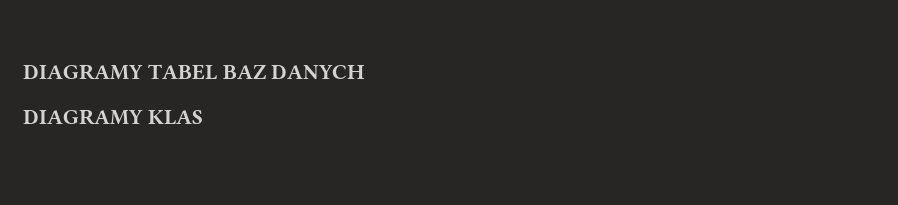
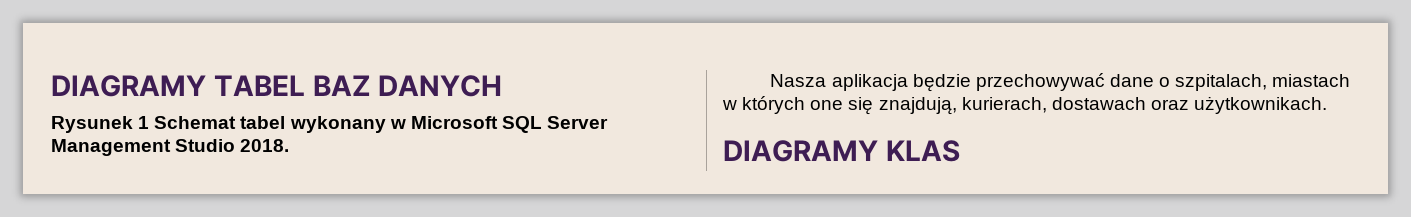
(366, 71) none -> [51,116,609,133] [51,139,290,156] [770,73,1351,92] [722,96,1328,115] // Rysunek 1 Schemat tabel wykonany w Microsoft SQL Server Management Studio 2018. // Nasza aplikacja będzie przechowywać dane o szpitalach, miastach w których one się znajdują, kurierach, dostawach oraz użytkownikach.

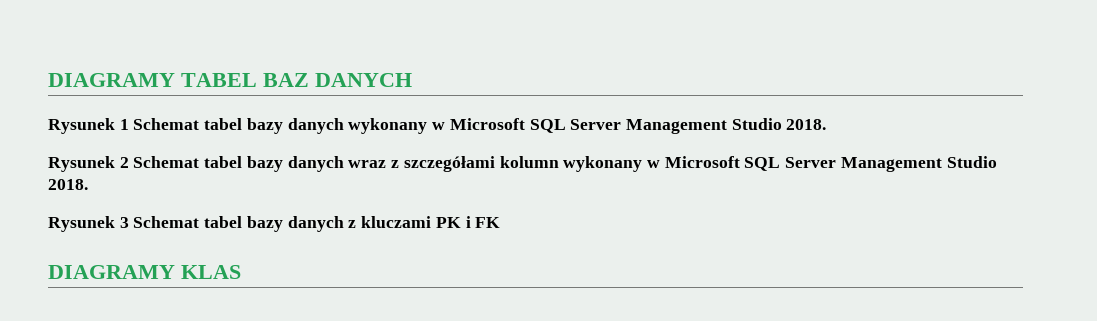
[289,116,609,133] [51,139,290,156] [770,73,1351,92] [722,96,1328,115] wykonany w Microsoft SQL Server Management Studio 2018. // Nasza aplikacja będzie przechowywać dane o szpitalach, miastach w których one się znajdują, kurierach, dostawach oraz użytkownikach. -> [246,118,827,134] [48,156,997,172] [48,179,88,190] [48,216,501,232] bazy danych wykonany w Microsoft SQL Server Management Studio 2018. // Rysunek 2 Schemat tabel bazy danych wraz z szczegółami kolumn wykonany w Microsoft SQL Server Management Studio 2018. // Rysunek 3 Schemat tabel bazy danych z kluczami PK i FK

